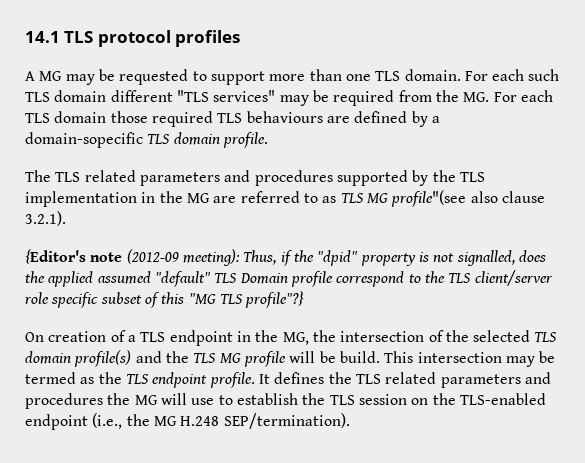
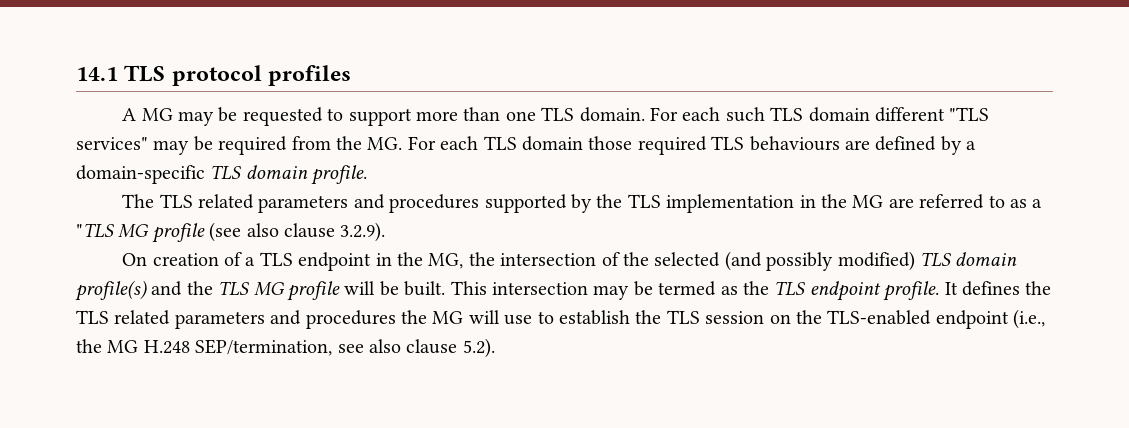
[25,132,143,148] domain-sopecific -> [76,165,205,184] domain-specific
[340,190,545,207] [25,211,66,226] [25,249,546,266] [25,270,553,287] [25,291,305,308] TLS MG profile"(see also clause 3.2.1). // {Editor's note (2012-09 meeting): Thus, if the "dpid" property is not signalled, does the applied assumed "default" TLS Domain profile correspond to the TLS client/server role specific subset of this "MG TLS profile"?} -> [1032,199,1043,208] [76,222,386,243] a "TLS MG profile (see also clause 3.2.9).
(531, 336) none -> [724,251,915,271] (and possibly modified)
[339,351,380,363] build. -> [404,281,446,296] built.
[223,413,350,429] SEP/termination). -> [195,338,495,358] SEP/termination, see also clause 5.2).

